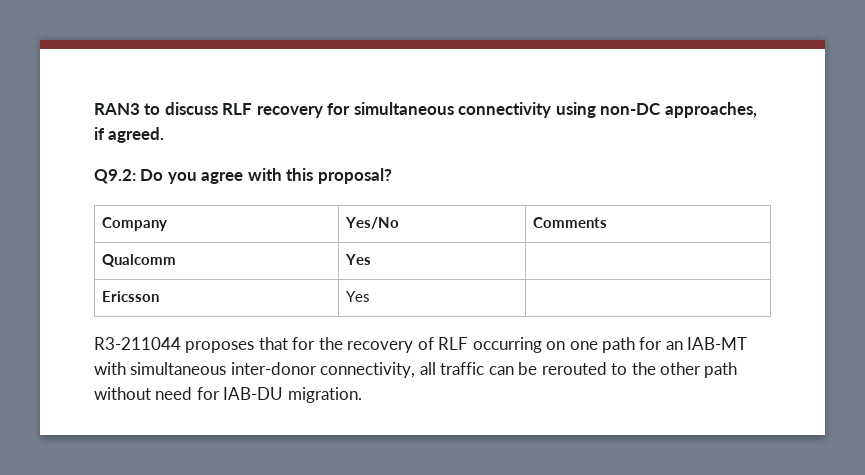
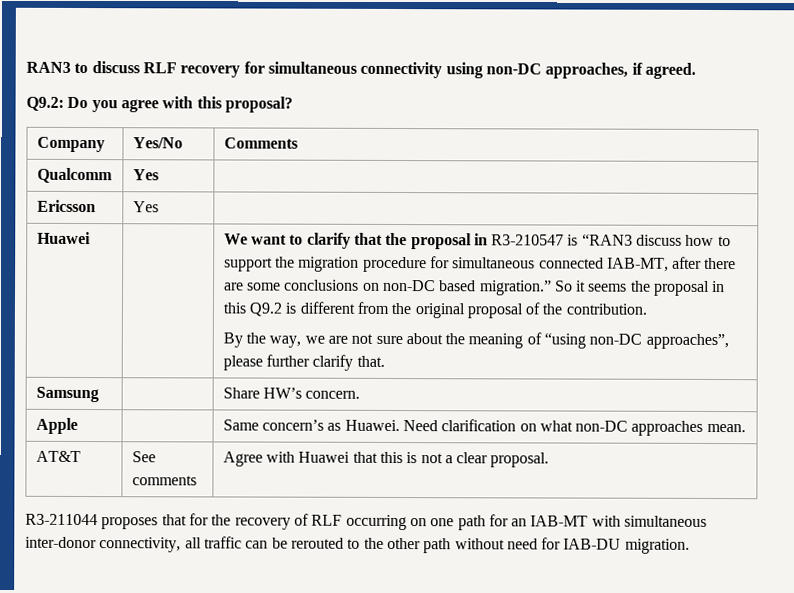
(371, 296) none -> [36,231,91,245] [223,232,731,250] [223,256,737,273] [223,279,726,296] [222,301,647,319] [222,332,729,350] [222,354,385,371] [35,386,99,403] [222,387,361,399] [35,417,78,434] [222,419,746,436] [35,450,81,463] [131,451,156,463] [131,475,197,486] [222,451,550,468] // Huawei | | We want to clarify that the proposal in R3-210547 is “RAN3 discuss how to support the migration procedure for simultaneous connected IAB-MT, after there are some conclusions on non-DC based migration.” So it seems the proposal in this Q9.2 is different from the original proposal of the contribution. // By the way, we are not sure about the meaning of “using non-DC approaches”, please further clarify that. // Samsung | | Share HW’s concern. // Apple | | Same concern’s as Huawei. Need clarification on what non-DC approaches mean. // AT&T | See comments | Agree with Huawei that this is not a clear proposal.

